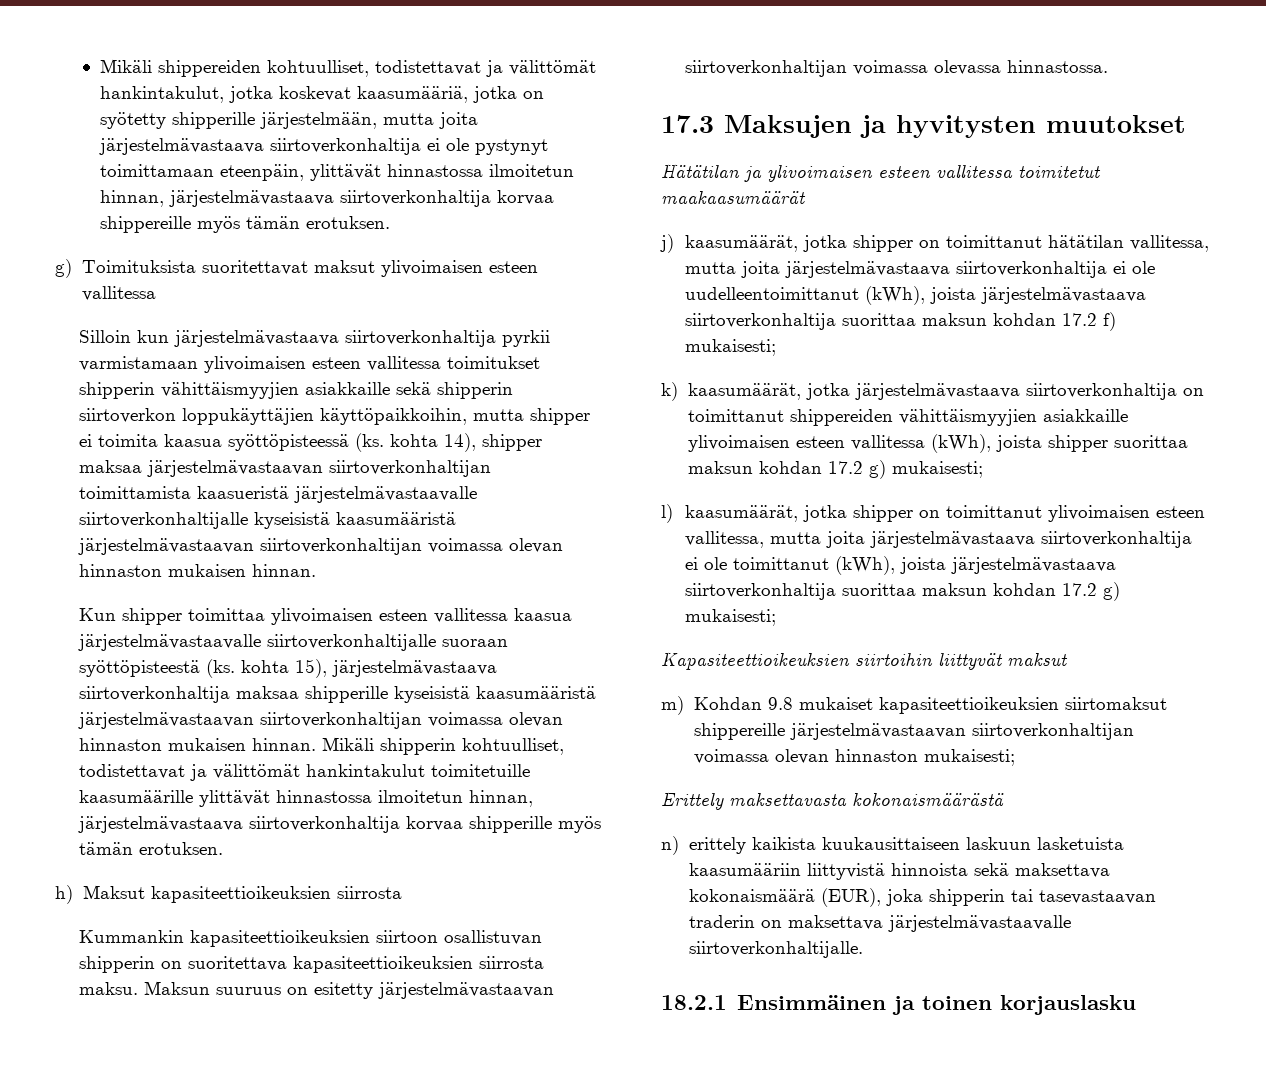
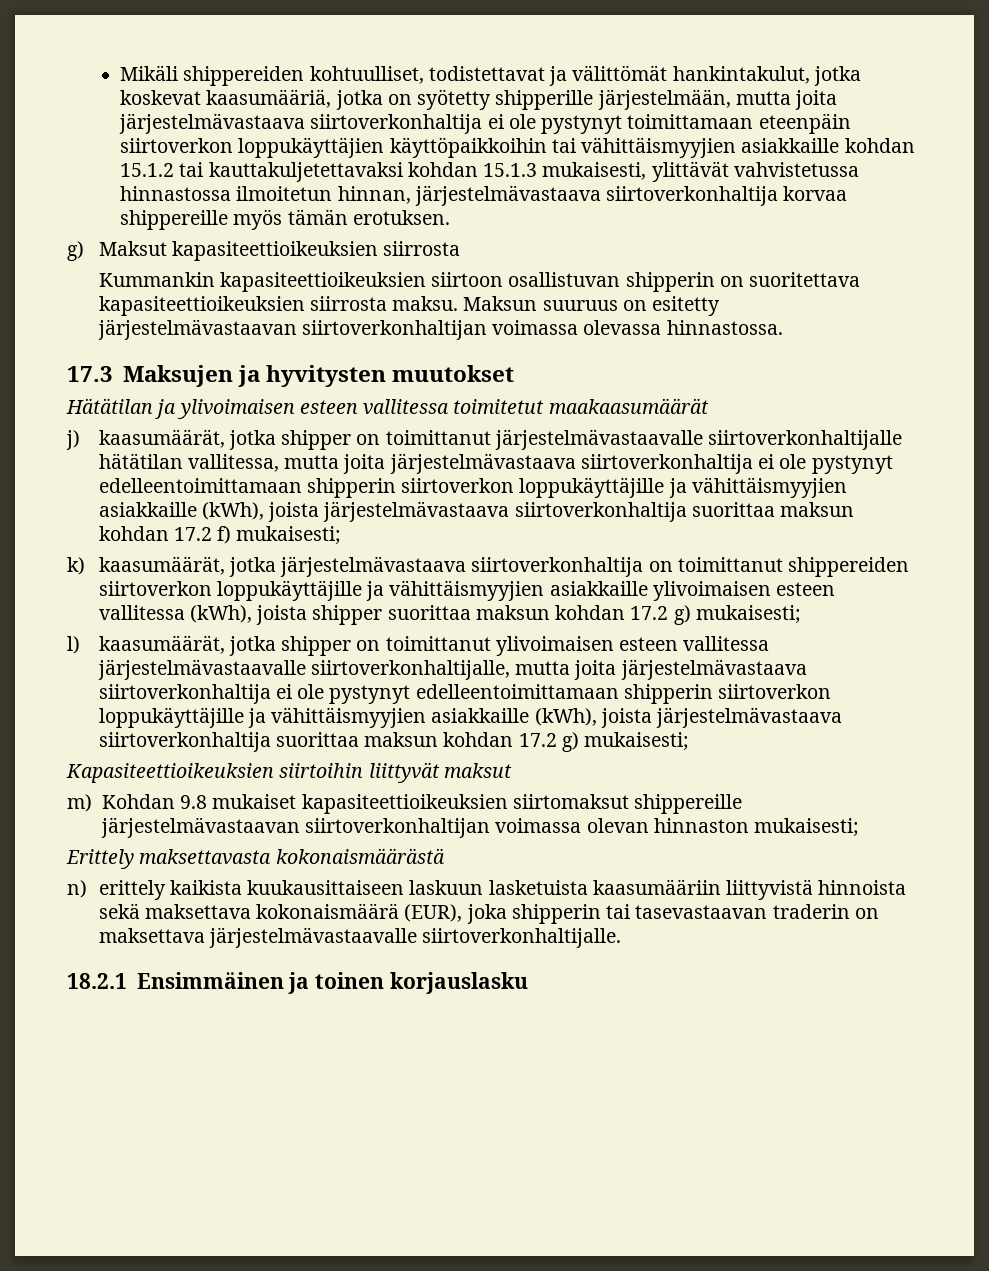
[219,164,381,181] eteenpäin, ylittävät -> [758,113,851,134] [119,137,915,158] [119,161,859,182] eteenpäin siirtoverkon loppukäyttäjien käyttöpaikkoihin tai vähittäismyyjien asiakkaille kohdan 15.1.2 tai kauttakuljetettavaksi kohdan 15.1.3 mukaisesti, ylittävät vahvistetussa
[81,260,538,277] [81,286,156,301] [79,330,551,347] [79,356,541,373] [79,382,514,399] [79,408,591,425] [79,433,543,452] [79,460,492,477] [79,486,478,503] [79,512,457,529] [78,538,564,555] [79,564,317,577] [79,608,573,625] [78,634,509,651] [79,659,498,678] [79,686,597,703] [78,712,564,729] [79,737,565,755] [79,764,531,781] [79,790,534,807] [78,816,602,833] [79,842,224,855] [55,885,73,904] Toimituksista suoritettavat maksut ylivoimaisen esteen vallitessa // Silloin kun järjestelmävastaava siirtoverkonhaltija pyrkii varmistamaan ylivoimaisen esteen vallitessa toimitukset shipperin vähittäismyyjien asiakkaille sekä shipperin siirtoverkon loppukäyttäjien käyttöpaikkoihin, mutta shipper ei toimita kaasua syöttöpisteessä (ks. kohta 14), shipper maksaa järjestelmävastaavan siirtoverkonhaltijan toimittamista kaasueristä järjestelmävastaavalle siirtoverkonhaltijalle kyseisistä kaasumääristä järjestelmävastaavan siirtoverkonhaltijan voimassa olevan hinnaston mukaisen hinnan. // Kun shipper toimittaa ylivoimaisen esteen vallitessa kaasua järjestelmävastaavalle siirtoverkonhaltijalle suoraan syöttöpisteestä (ks. kohta 15), järjestelmävastaava siirtoverkonhaltija maksaa shipperille kyseisistä kaasumääristä järjestelmävastaavan siirtoverkonhaltijan voimassa olevan hinnaston mukaisen hinnan. Mikäli shipperin kohtuulliset, todistettavat ja välittömät hankintakulut toimitetuille kaasumäärille ylittävät hinnastossa ilmoitetun hinnan, järjestelmävastaava siirtoverkonhaltija korvaa shipperille myös tämän erotuksen. // h) -> (84, 251) none
(1043, 241) none -> [494,429,903,450] järjestelmävastaavalle siirtoverkonhaltijalle
[685,287,860,300] uudelleentoimittanut -> [811,455,893,474] [98,477,847,498] [98,502,197,517] pystynyt edelleentoimittamaan shipperin siirtoverkon loppukäyttäjille ja vähittäismyyjien asiakkaille
(893, 417) none -> [98,580,385,601] siirtoverkon loppukäyttäjille ja
[685,531,1193,548] [685,557,830,570] vallitessa, mutta joita järjestelmävastaava siirtoverkonhaltija ei ole toimittanut -> [683,636,770,651] [97,659,807,680] [98,684,832,704] [98,707,530,728] vallitessa järjestelmävastaavalle siirtoverkonhaltijalle, mutta joita järjestelmävastaava siirtoverkonhaltija ei ole pystynyt edelleentoimittamaan shipperin siirtoverkon loppukäyttäjille ja vähittäismyyjien asiakkaille

